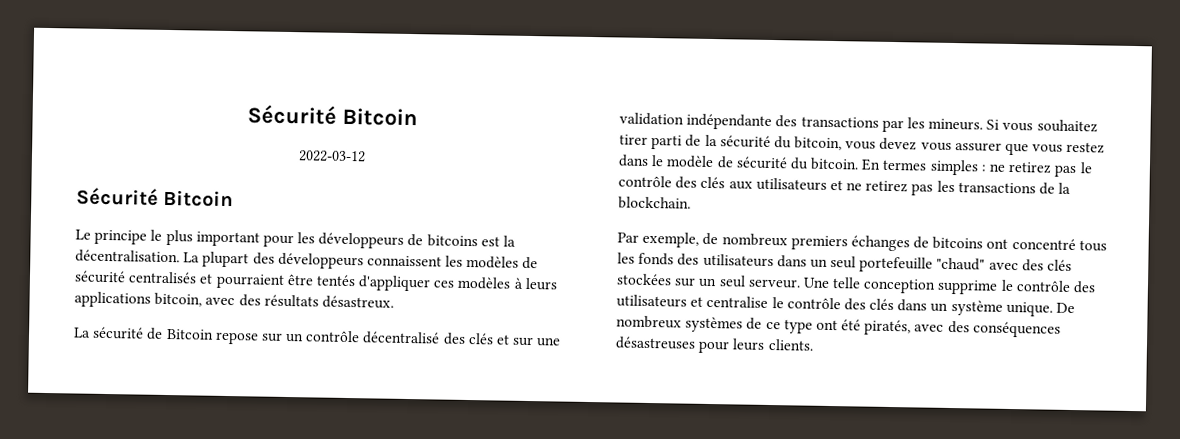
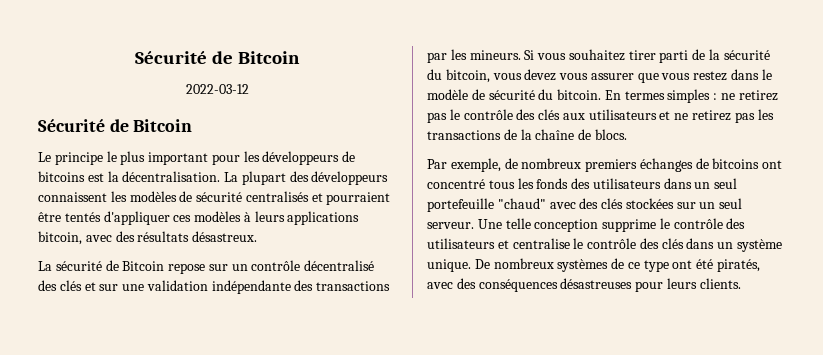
[246,104,337,125] Sécurité -> [134,51,233,64] Sécurité de
(159, 196) none -> [109,119,129,132] de
[618,196,691,210] blockchain. -> [535,129,627,140] chaîne de blocs.

